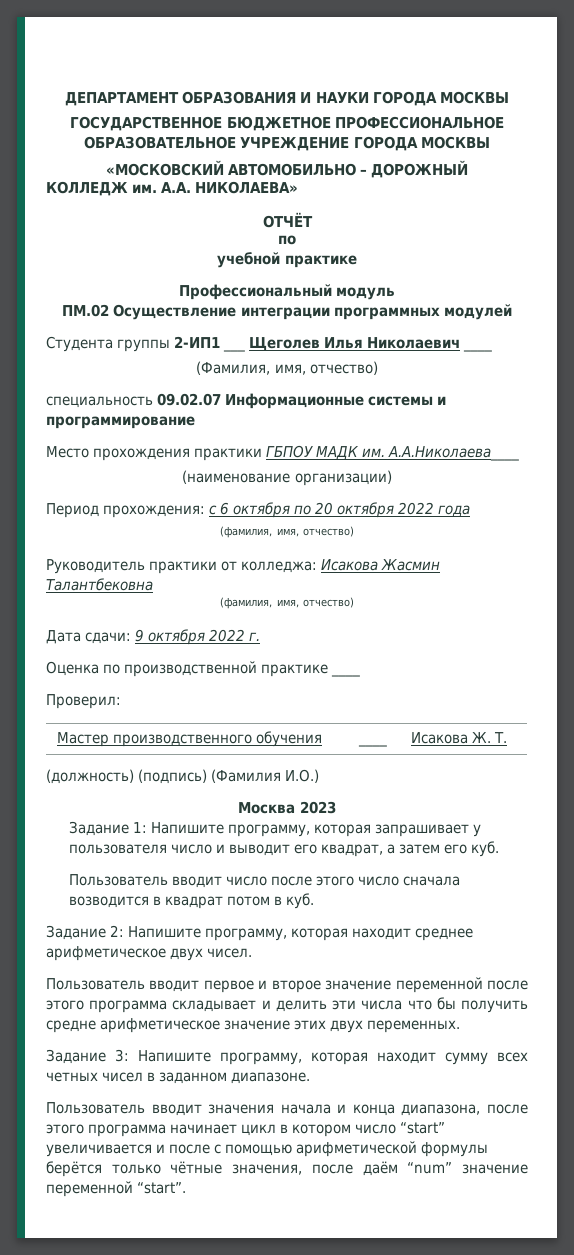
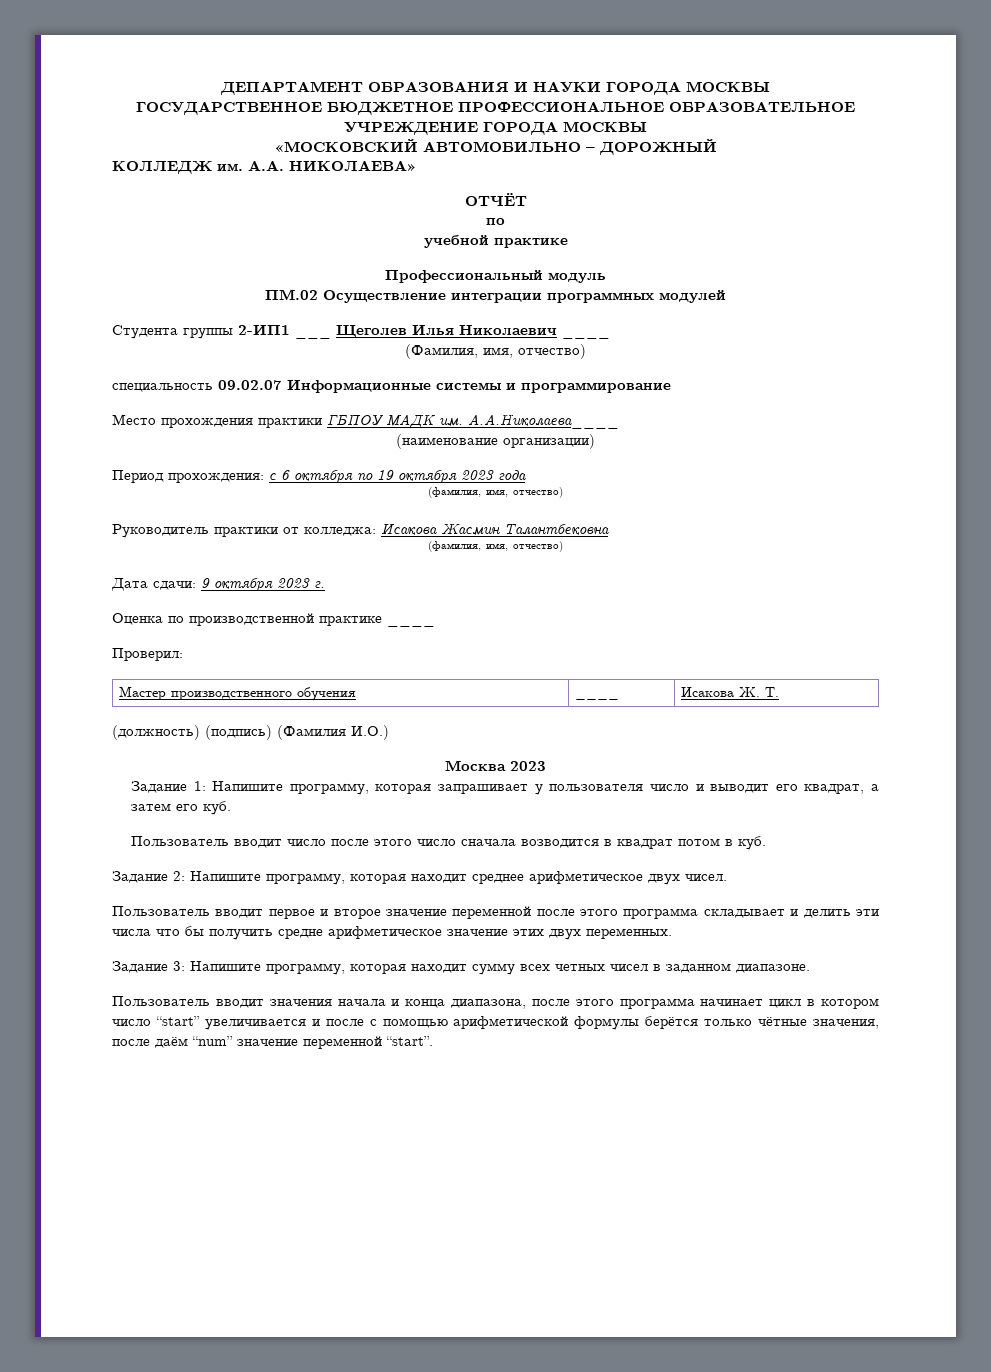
[315,502,435,518] 20 октября 2022 -> [377,469,494,484] 19 октября 2023
[209,629,246,642] 2022 -> [277,578,310,588] 2023

